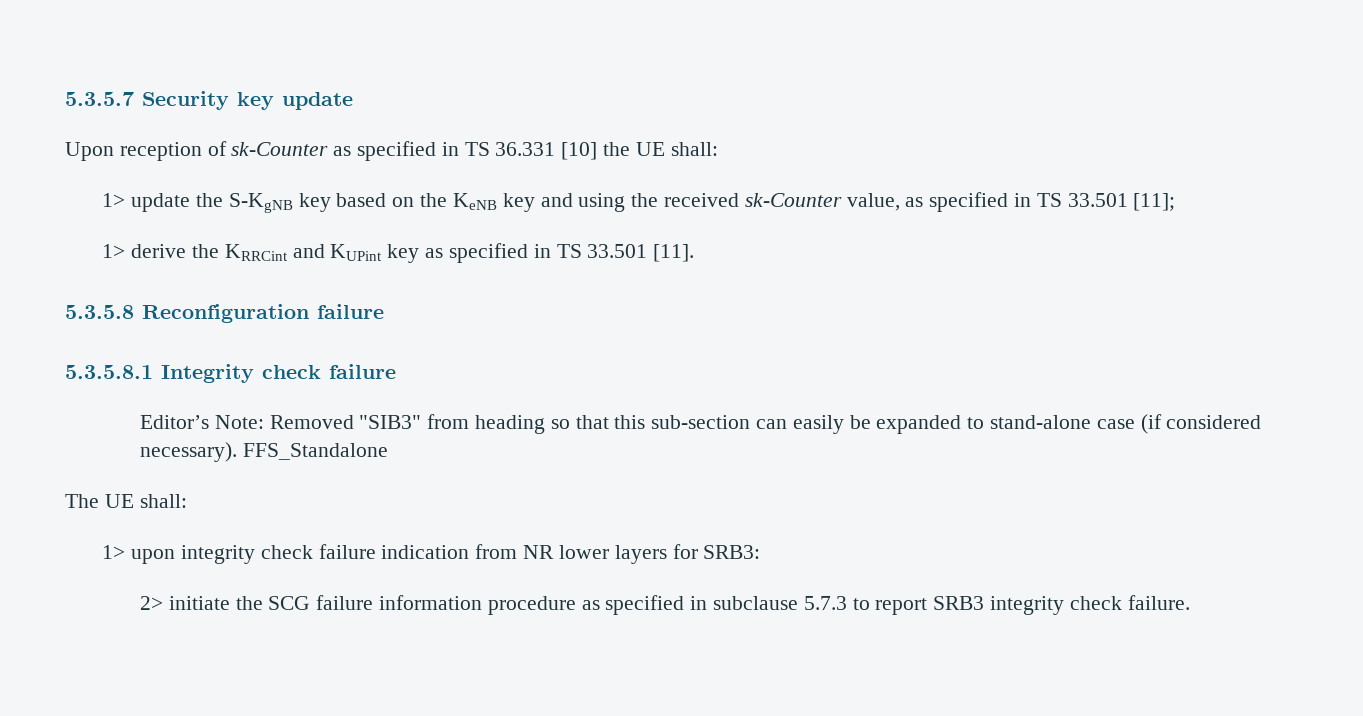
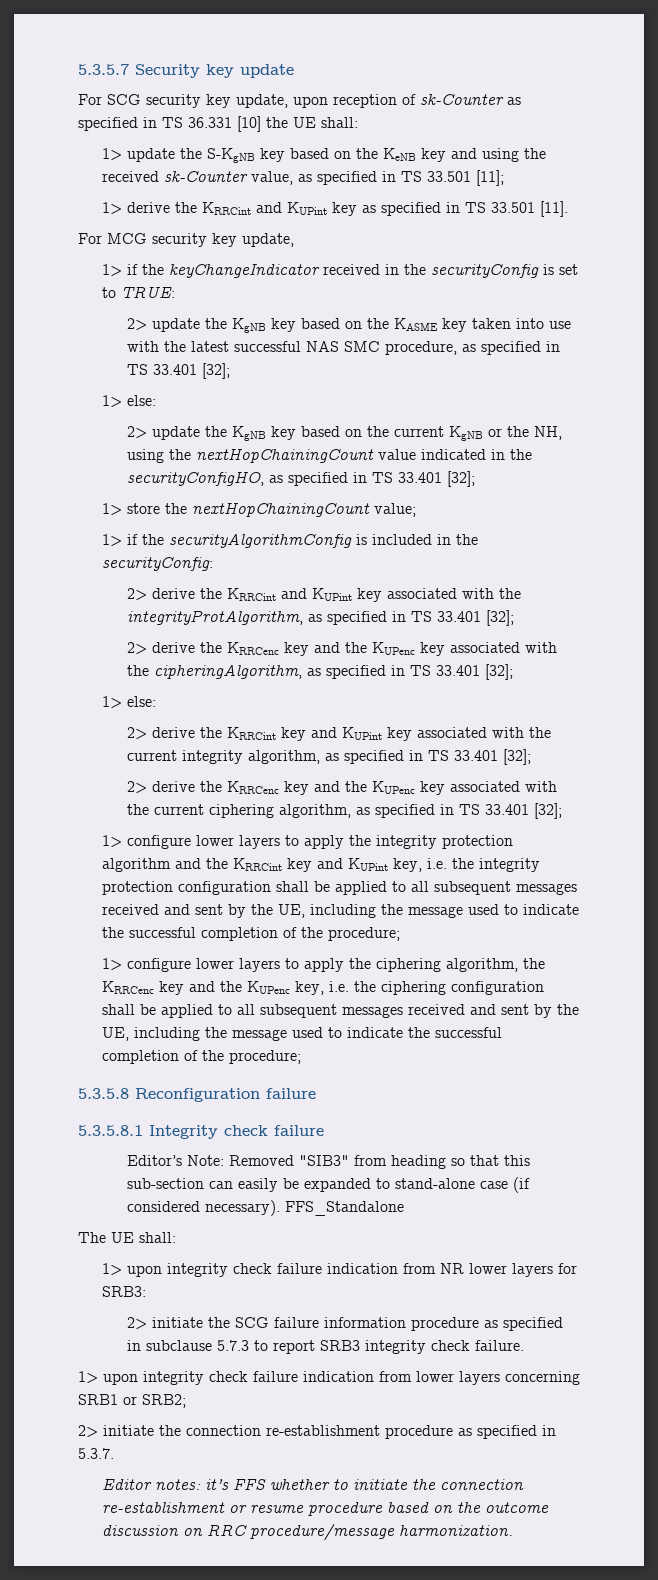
[65,142,114,161] Upon -> [78,94,328,108] For SCG security key update, upon
(695, 253) none -> [78,233,294,247] [102,264,579,278] [102,286,176,298] [126,318,571,333] [126,341,560,355] [126,363,230,379] [102,395,157,408] [126,426,562,441] [126,448,532,463] [126,471,475,487] [102,502,417,517] [102,534,479,548] [102,557,214,571] [126,588,521,602] [126,610,514,626] [126,642,557,656] [126,664,513,680] [102,696,157,709] [126,727,551,741] [126,749,531,765] [126,781,557,795] [126,803,562,819] [102,835,514,849] [102,858,541,872] [102,881,578,895] [102,904,580,918] [102,927,401,941] [102,958,546,972] [102,981,545,995] [102,1004,580,1018] [102,1027,503,1041] [102,1050,302,1064] // For MCG security key update, // 1> if the keyChangeIndicator received in the securityConfig is set to TRUE: // 2> update the KgNB key based on the KASME key taken into use with the latest successful NAS SMC procedure, as specified in TS 33.401 [32]; // 1> else: // 2> update the KgNB key based on the current KgNB or the NH, using the nextHopChainingCount value indicated in the securityConfigHO, as specified in TS 33.401 [32]; // 1> store the nextHopChainingCount value; // 1> if the securityAlgorithmConfig is included in the securityConfig: // 2> derive the KRRCint and KUPint key associated with the integrityProtAlgorithm, as specified in TS 33.401 [32]; // 2> derive the KRRCenc key and the KUPenc key associated with the cipheringAlgorithm, as specified in TS 33.401 [32]; // 1> else: // 2> derive the KRRCint key and KUPint key associated with the current integrity algorithm, as specified in TS 33.401 [32]; // 2> derive the KRRCenc key and the KUPenc key associated with the current ciphering algorithm, as specified in TS 33.401 [32]; // 1> configure lower layers to apply the integrity protection algorithm and the KRRCint key and KUPint key, i.e. the integrity protection configuration shall be applied to all subsequent messages received and sent by the UE, including the message used to indicate the successful completion of the procedure; // 1> configure lower layers to apply the ciphering algorithm, the KRRCenc key and the KUPenc key, i.e. the ciphering configuration shall be applied to all subsequent messages received and sent by the UE, including the message used to indicate the successful completion of the procedure;
(1190, 602) none -> [78,1371,580,1385] [78,1394,186,1408] [78,1425,556,1439] [78,1448,114,1459] [102,1479,525,1490] [102,1502,550,1516] [102,1524,514,1541] // 1> upon integrity check failure indication from lower layers concerning SRB1 or SRB2; // 2> initiate the connection re-establishment procedure as specified in 5.3.7. // Editor notes: it’s FFS whether to initiate the connection re-establishment or resume procedure based on the outcome discussion on RRC procedure/message harmonization.

